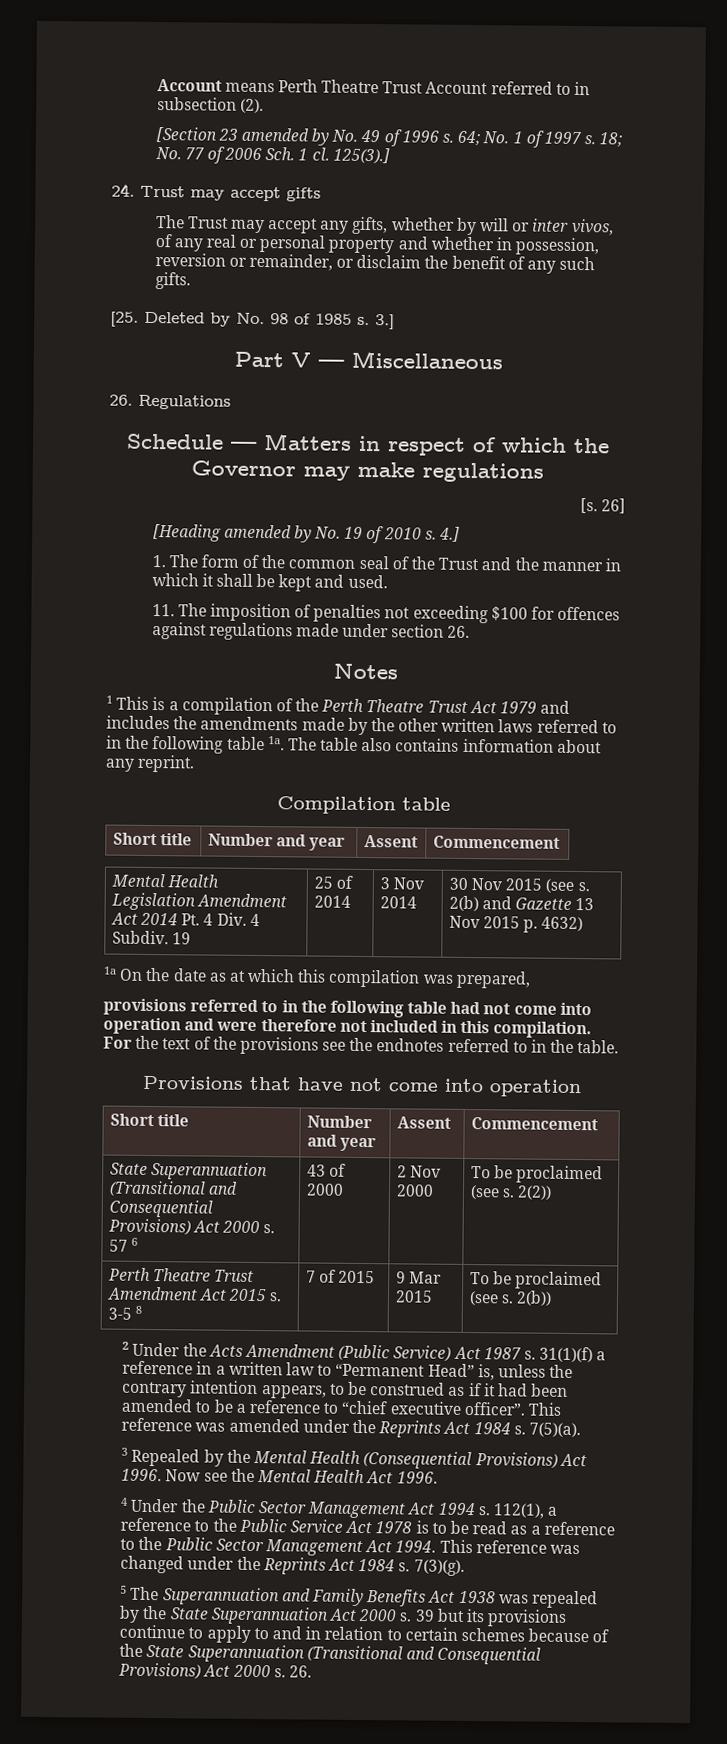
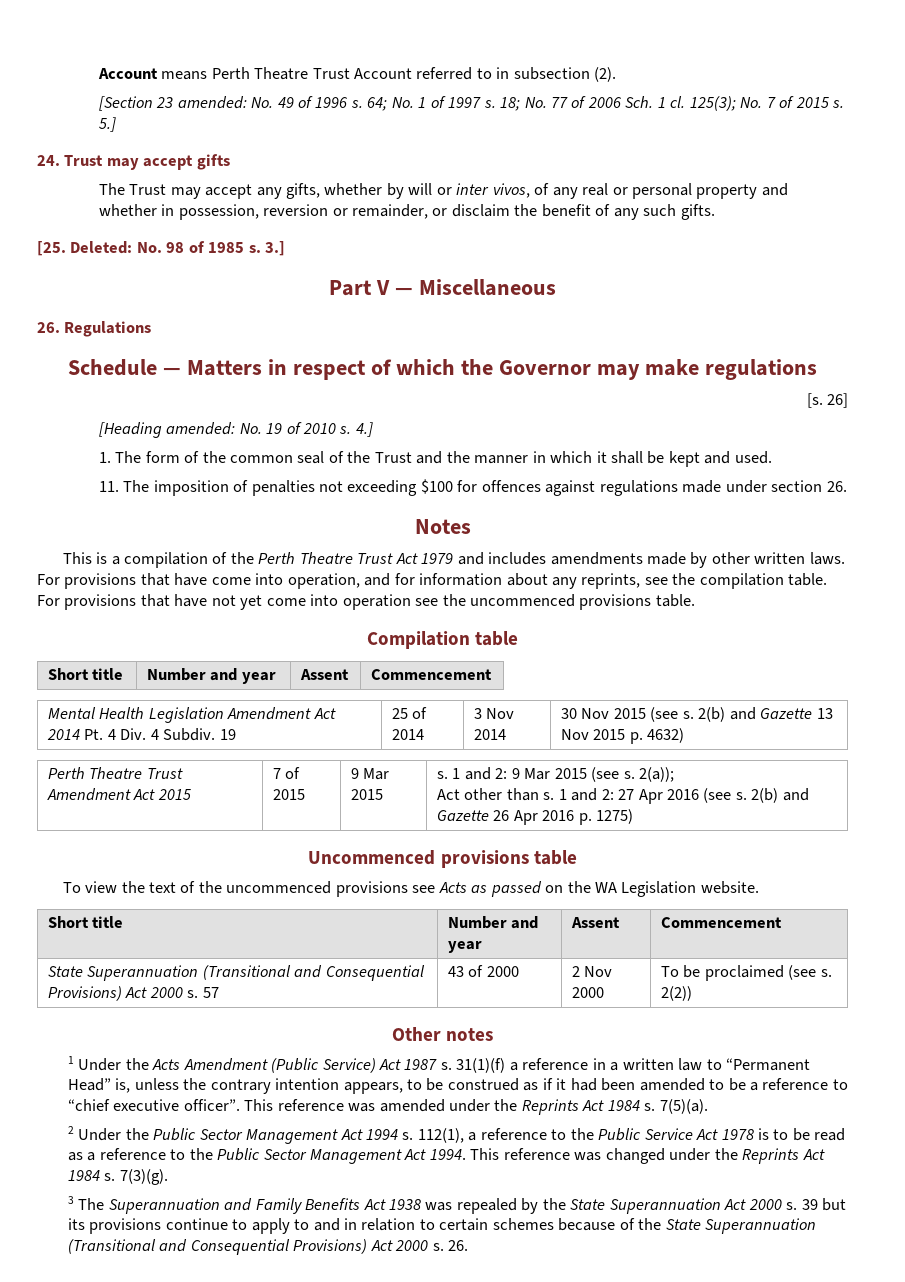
[240,127,331,146] amended by -> [177,96,247,109] amended:
[332,147,390,165] 125(3).] -> [689,96,844,111] [98,117,116,132] 125(3); No. 7 of 2015 s. 5.]
[144,311,231,327] Deleted by -> [70,241,133,254] Deleted:
[223,524,312,543] amended by -> [166,422,236,435] amended:
[106,695,113,704] 1 -> (471, 526) none
[173,716,198,730] the -> (547, 558) none
[370,718,395,732] the -> (708, 560) none
[498,719,617,734] [106,735,602,754] [105,754,196,773] laws referred to in the following table 1a. The table also contains information about any reprint. -> [809,552,845,565] [37,573,828,589] [37,594,695,610] laws. For provisions that have come into operation, and for information about any reprints, see the compilation table. For provisions that have not yet come into operation see the uncommenced provisions table.
[104,966,531,989] [103,998,592,1018] [103,1017,593,1039] [103,1036,132,1049] // 1a On the date as at which this compilation was prepared, // provisions referred to in the following table had not come into operation and were therefore not included in this compilation. For -> [47,767,183,779] [46,788,191,801] [272,767,301,779] [272,789,305,800] [350,768,390,780] [350,789,383,800] [436,767,674,782] [436,788,809,804] [436,809,634,825] [308,850,577,868] [62,881,118,893] // Perth Theatre Trust Amendment Act 2015 | 7 of 2015 | 9 Mar 2015 | s. 1 and 2: 9 Mar 2015 (see s. 2(a)); // Act other than s. 1 and 2: 27 Apr 2016 (see s. 2(b) and Gazette 26 Apr 2016 p. 1275) // Uncommenced provisions table // To view
(237, 1043) none -> [226,881,332,894] uncommenced
[349,1037,620,1054] [141,1075,582,1098] the endnotes referred to in the table. // Provisions that have not come into operation -> [438,881,759,897] Acts as passed on the WA Legislation website.
[130,1237,138,1246] 6 -> (219, 992) none
[107,1267,255,1282] [106,1286,283,1302] [107,1305,142,1320] [305,1269,376,1284] [395,1271,442,1284] [394,1290,433,1303] [469,1271,603,1290] [468,1290,553,1306] [122,1341,130,1350] // Perth Theatre Trust Amendment Act 2015 s. 3-5 8 | 7 of 2015 | 9 Mar 2015 | To be proclaimed (see s. 2(b)) // 2 -> [391,1027,494,1041] [67,1056,74,1064] // Other notes // 1
[121,1447,587,1470] [121,1468,438,1484] [121,1497,129,1506] 3 Repealed by the Mental Health (Consequential Provisions) Act 1996. Now see the Mental Health Act 1996. // 4 -> [67,1126,74,1134] 2
[120,1585,128,1594] 5 -> [67,1196,74,1204] 3

